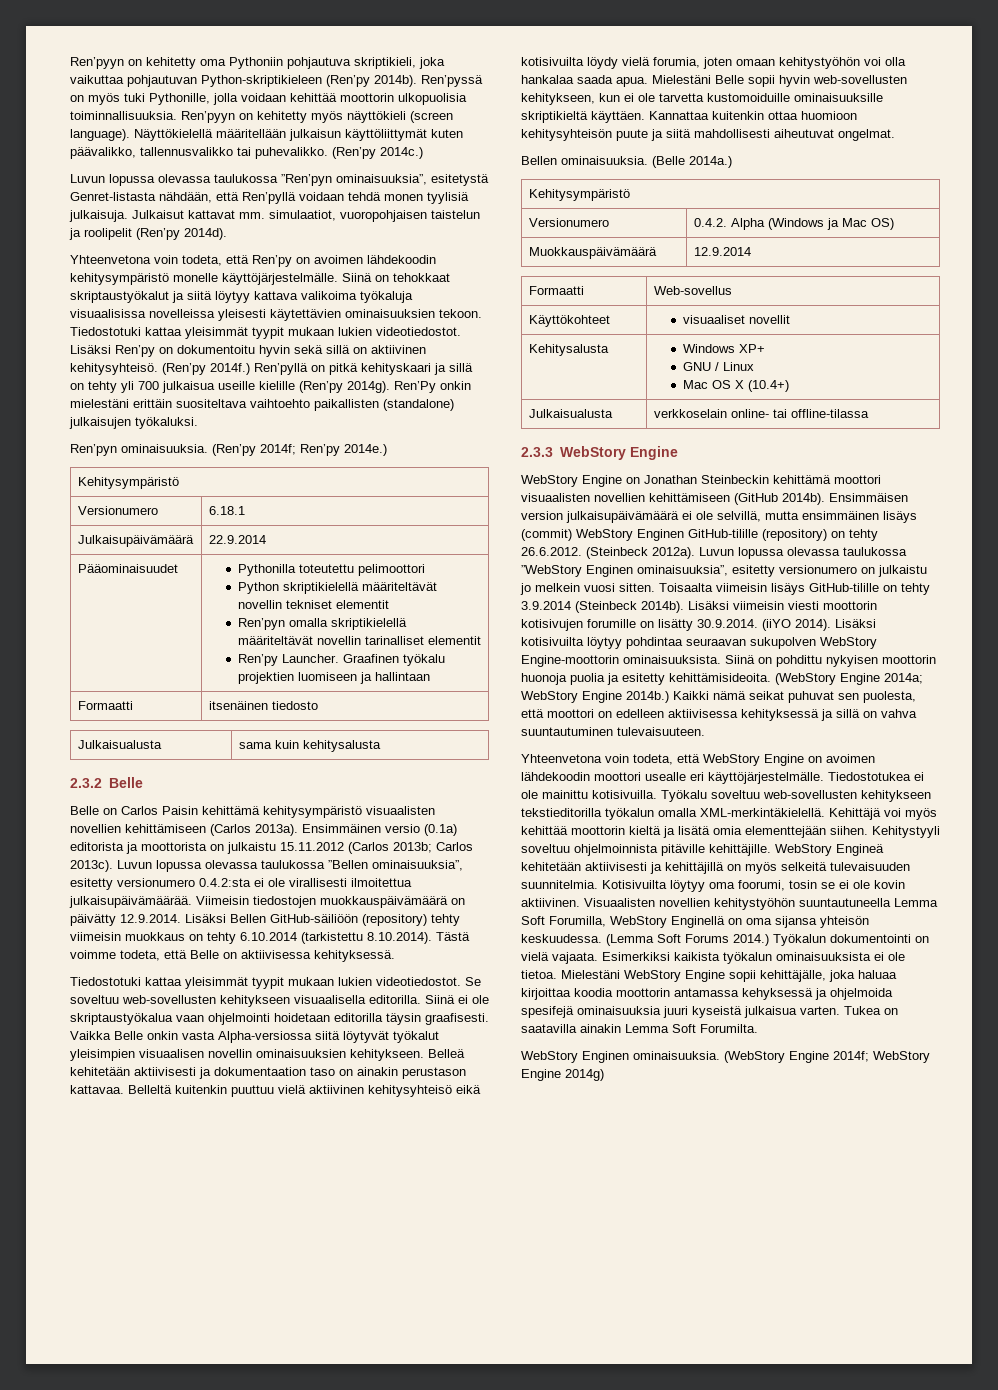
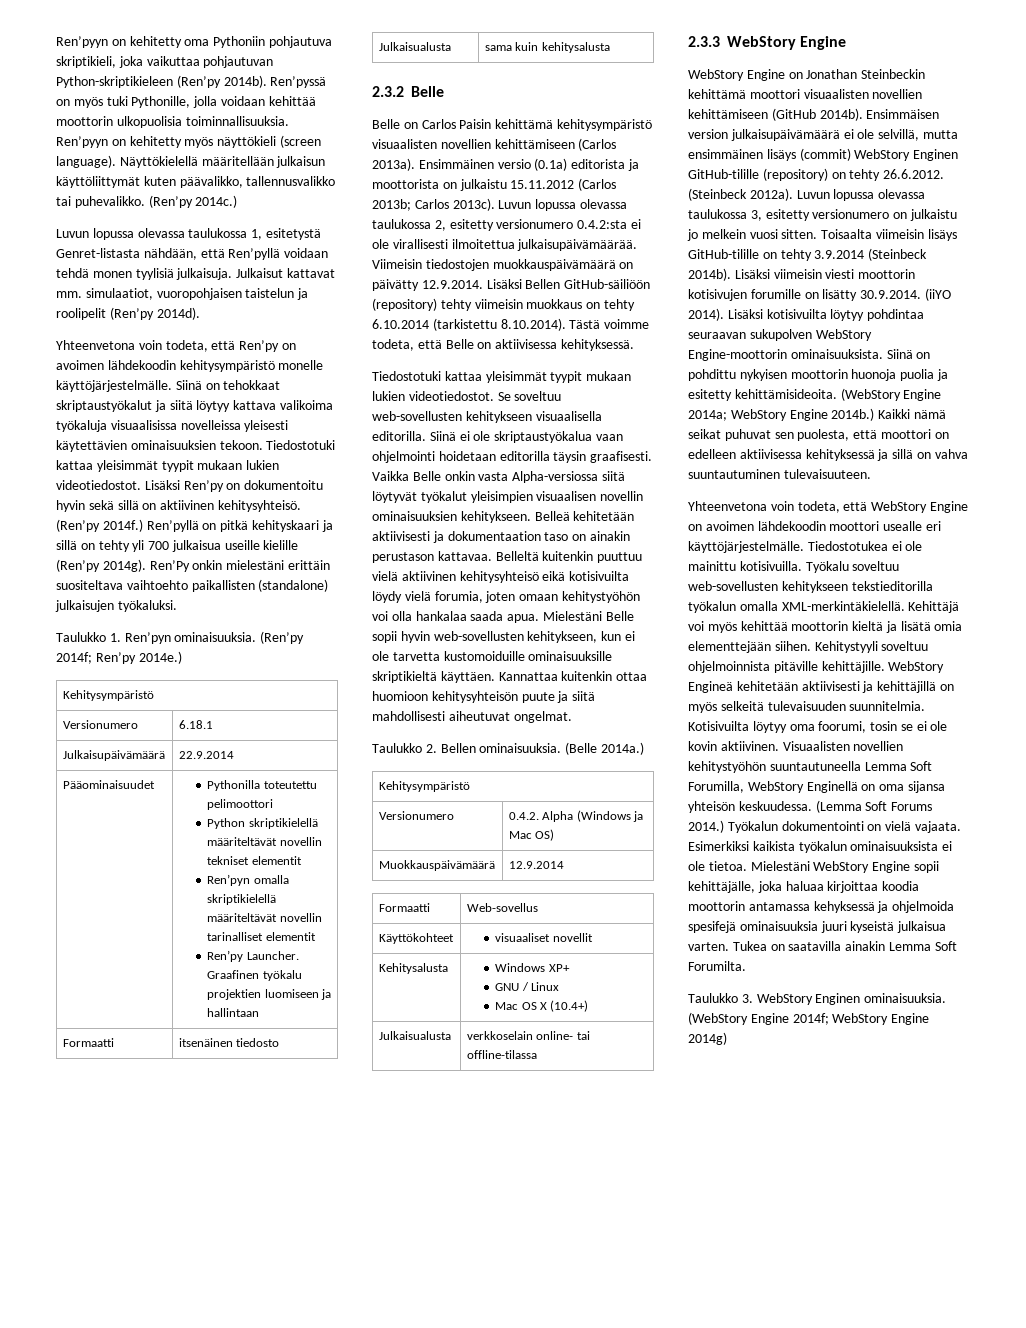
[281,174,427,186] ”Ren’pyn ominaisuuksia”, -> [251,229,263,240] 1,
(198, 423) none -> [56,632,121,642] Taulukko 1.
[328,860,463,871] ”Bellen ominaisuuksia”, -> [434,220,446,231] 2,
(895, 135) none -> [372,743,437,753] Taulukko 2.
[521,565,728,577] ”WebStory Enginen ominaisuuksia”, -> [750,210,762,221] 3,
(758, 1028) none -> [688,993,753,1003] Taulukko 3.

